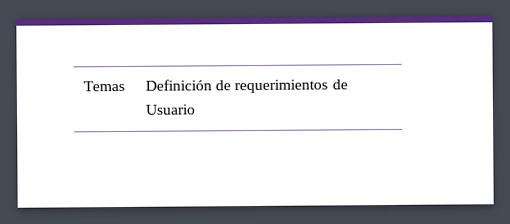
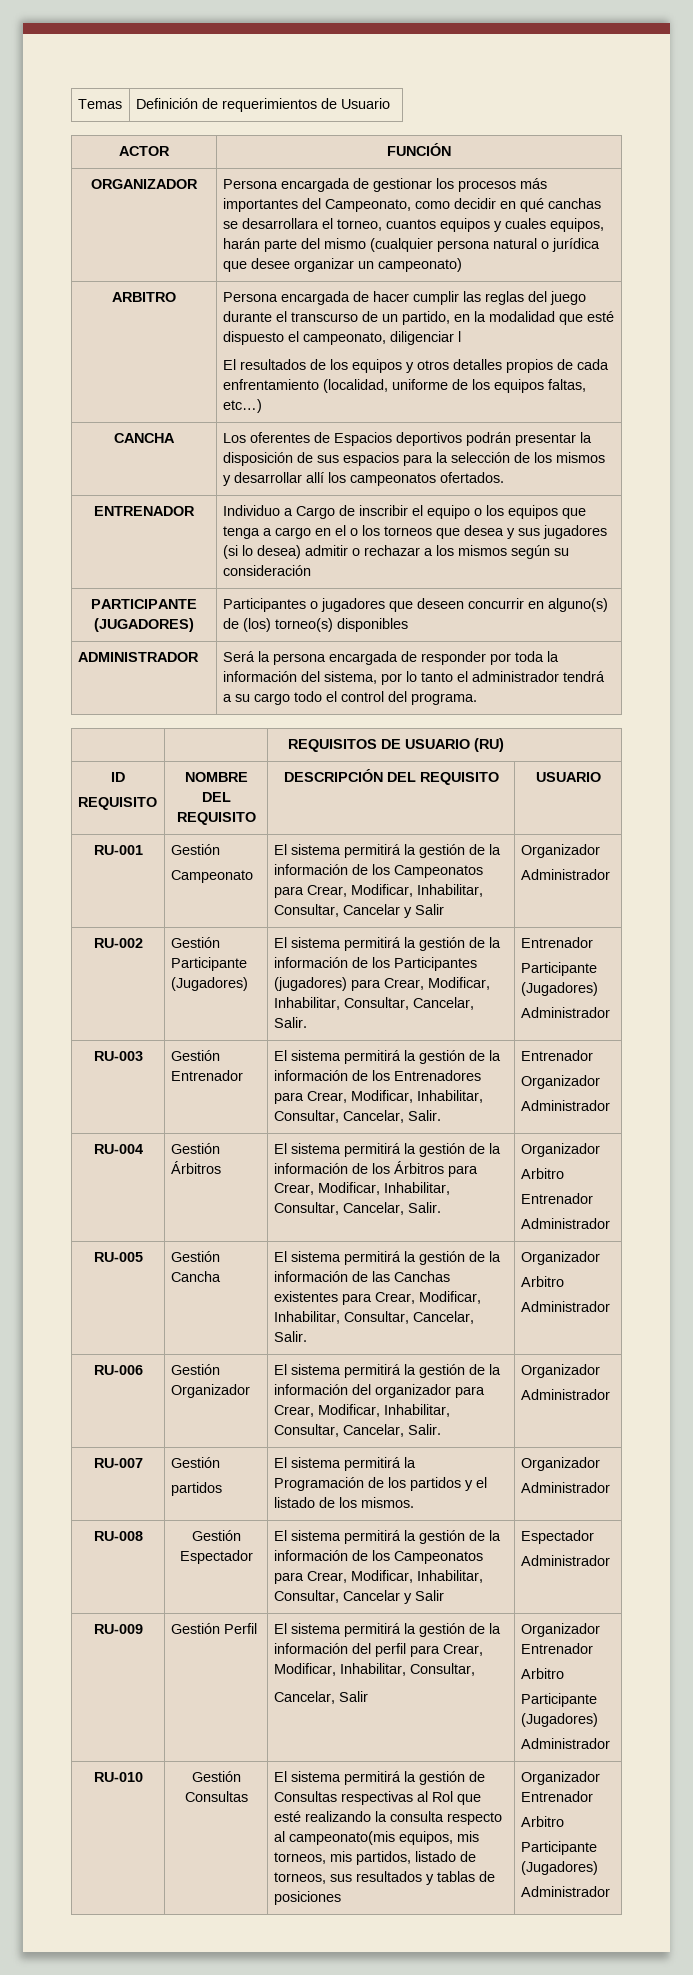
(197, 109) none -> [119,146,170,156] [387,143,451,156] [91,179,198,189] [222,178,547,192] [222,198,601,212] [222,218,604,232] [222,238,600,252] [222,258,462,272] [112,292,176,302] [222,291,586,305] [222,311,614,325] [222,331,461,345] [222,359,609,373] [222,379,586,393] [222,399,262,413] [114,433,175,443] [222,432,592,446] [222,452,605,466] [222,472,504,486] [94,506,195,516] [222,505,586,519] [222,525,607,539] [222,545,569,559] [222,565,311,576] [91,599,197,609] [94,618,194,632] [222,598,608,612] [222,618,408,632] [77,652,199,662] [222,651,559,665] [222,671,605,685] [222,691,477,705] [287,738,504,752] [111,772,125,782] [77,797,157,810] [184,772,248,782] [201,792,231,802] [176,812,256,825] [283,769,499,785] [535,772,601,782] [93,845,143,855] [170,844,220,855] [170,870,253,883] [273,844,501,858] [273,864,483,878] [273,884,483,898] [273,904,444,918] [520,844,600,858] [520,869,610,880] [93,938,143,948] [170,937,220,948] [170,957,247,971] [170,977,248,991] [273,937,501,951] [273,957,477,971] [273,977,490,991] [273,997,474,1010] [273,1017,307,1028] [520,937,593,948] [520,962,597,976] [520,982,598,996] [520,1007,610,1018] [93,1051,143,1061] [170,1050,220,1061] [170,1070,243,1081] [273,1050,501,1064] [273,1070,481,1081] [273,1090,483,1104] [273,1110,441,1123] [520,1050,593,1061] [520,1075,600,1089] [520,1100,610,1111] [93,1144,143,1154] [170,1143,220,1154] [170,1161,221,1174] [273,1143,501,1157] [273,1161,478,1177] [273,1182,450,1195] [273,1202,441,1215] [520,1143,600,1157] [520,1168,564,1179] [520,1193,593,1204] [520,1218,610,1229] [93,1252,143,1262] [170,1251,220,1262] [170,1271,221,1282] [273,1251,501,1265] [273,1271,450,1282] [273,1291,481,1305] [273,1311,474,1324] [273,1331,307,1342] [520,1251,600,1265] [520,1276,564,1287] [520,1301,610,1312] [93,1365,143,1375] [170,1364,220,1375] [170,1384,250,1398] [273,1364,501,1378] [273,1384,485,1398] [273,1404,450,1417] [273,1424,441,1437] [520,1364,600,1378] [520,1389,610,1400] [93,1458,143,1468] [170,1457,220,1468] [170,1482,222,1496] [273,1457,416,1471] [273,1477,487,1491] [273,1497,414,1508] [520,1457,600,1471] [520,1482,610,1493] [93,1531,143,1541] [191,1530,241,1541] [179,1550,253,1564] [273,1530,501,1544] [273,1550,483,1564] [273,1570,483,1584] [273,1590,444,1604] [520,1530,594,1544] [520,1555,610,1566] [93,1624,143,1634] [170,1623,257,1634] [273,1623,501,1637] [273,1643,483,1657] [273,1663,475,1676] [273,1691,368,1704] [520,1623,600,1637] [520,1643,593,1654] [520,1668,564,1679] [520,1693,597,1707] [520,1713,598,1727] [520,1738,610,1749] [93,1772,143,1782] [191,1771,241,1782] [184,1791,248,1802] [273,1771,485,1785] [273,1791,481,1805] [273,1811,502,1825] [273,1831,479,1845] [273,1851,476,1865] [273,1871,495,1885] [273,1891,341,1905] [520,1771,600,1785] [520,1791,593,1802] [520,1816,564,1827] [520,1841,597,1855] [520,1861,598,1875] [520,1886,610,1897] // ACTOR | FUNCIÓN // ORGANIZADOR | Persona encargada de gestionar los procesos más importantes del Campeonato, como decidir en qué canchas se desarrollara el torneo, cuantos equipos y cuales equipos, harán parte del mismo (cualquier persona natural o jurídica que desee organizar un campeonato) // ARBITRO | Persona encargada de hacer cumplir las reglas del juego durante el transcurso de un partido, en la modalidad que esté dispuesto el campeonato, diligenciar l // El resultados de los equipos y otros detalles propios de cada enfrentamiento (localidad, uniforme de los equipos faltas, etc…) // CANCHA | Los oferentes de Espacios deportivos podrán presentar la disposición de sus espacios para la selección de los mismos y desarrollar allí los campeonatos ofertados. // ENTRENADOR | Individuo a Cargo de inscribir el equipo o los equipos que tenga a cargo en el o los torneos que desea y sus jugadores (si lo desea) admitir o rechazar a los mismos según su consideración // PARTICIPANTE (JUGADORES) | Participantes o jugadores que deseen concurrir en alguno(s) de (los) torneo(s) disponibles // ADMINISTRADOR | Será la persona encargada de responder por toda la información del sistema, por lo tanto el administrador tendrá a su cargo todo el control del programa. // | | REQUISITOS DE USUARIO (RU) // ID // REQUISITO | NOMBRE DEL REQUISITO | DESCRIPCIÓN DEL REQUISITO | USUARIO // RU-001 | Gestión // Campeonato | El sistema permitirá la gestión de la información de los Campeonatos para Crear, Modificar, Inhabilitar, Consultar, Cancelar y Salir | Organizador // Administrador // RU-002 | Gestión Participante (Jugadores) | El sistema permitirá la gestión de la información de los Participantes (jugadores) para Crear, Modificar, Inhabilitar, Consultar, Cancelar, Salir. | Entrenador // Participante (Jugadores) // Administrador // RU-003 | Gestión Entrenador | El sistema permitirá la gestión de la información de los Entrenadores para Crear, Modificar, Inhabilitar, Consultar, Cancelar, Salir. | Entrenador // Organizador // Administrador // RU-004 | Gestión Árbitros | El sistema permitirá la gestión de la información de los Árbitros para Crear, Modificar, Inhabilitar, Consultar, Cancelar, Salir. | Organizador // Arbitro // Entrenador // Administrador // RU-005 | Gestión Cancha | El sistema permitirá la gestión de la información de las Canchas existentes para Crear, Modificar, Inhabilitar, Consultar, Cancelar, Salir. | Organizador // Arbitro // Administrador // RU-006 | Gestión Organizador | El sistema permitirá la gestión de la información del organizador para Crear, Modificar, Inhabilitar, Consultar, Cancelar, Salir. | Organizador // Administrador // RU-007 | Gestión // partidos | El sistema permitirá la Programación de los partidos y el listado de los mismos. | Organizador // Administrador // RU-008 | Gestión Espectador | El sistema permitirá la gestión de la información de los Campeonatos para Crear, Modificar, Inhabilitar, Consultar, Cancelar y Salir | Espectador // Administrador // RU-009 | Gestión Perfil | El sistema permitirá la gestión de la información del perfil para Crear, Modificar, Inhabilitar, Consultar, // Cancelar, Salir | Organizador Entrenador // Arbitro // Participante (Jugadores) // Administrador // RU-010 | Gestión Consultas | El sistema permitirá la gestión de Consultas respectivas al Rol que esté realizando la consulta respecto al campeonato(mis equipos, mis torneos, mis partidos, listado de torneos, sus resultados y tablas de posiciones | Organizador Entrenador // Arbitro // Participante (Jugadores) // Administrador

